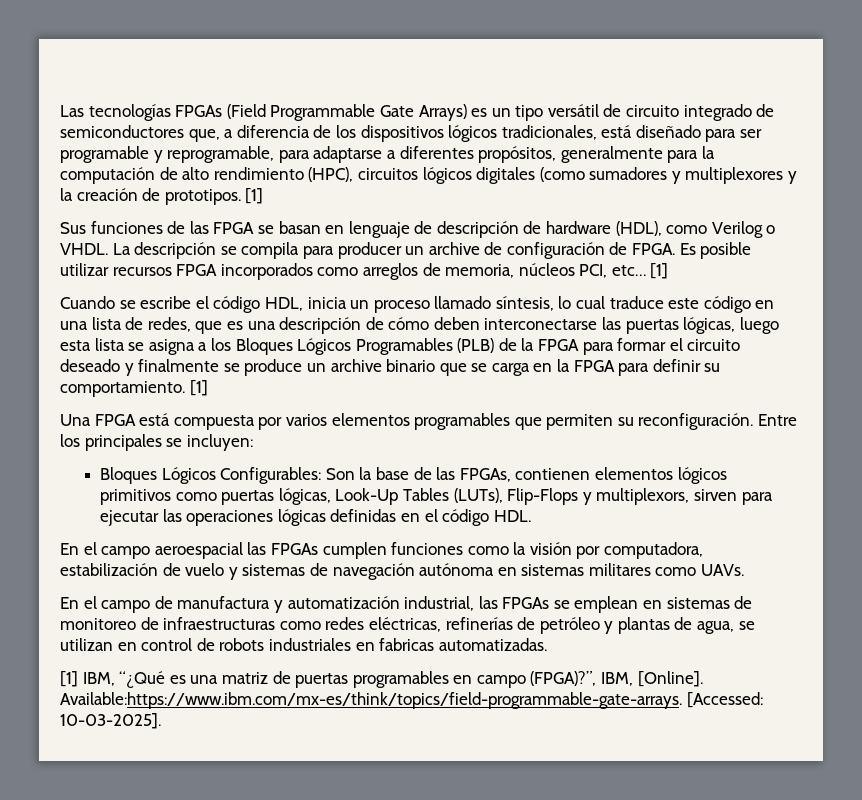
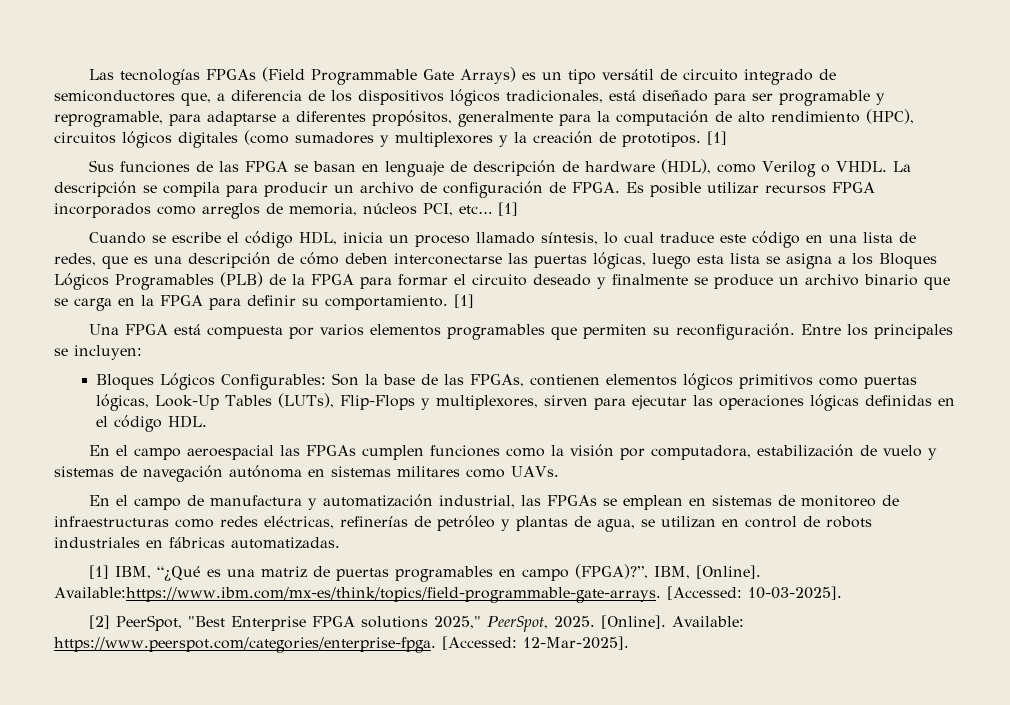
[337,242,480,259] producer un archive -> [264,182,414,197] producir un archivo
[330,359,382,372] archive -> [805,274,859,286] archivo
[596,488,690,505] multiplexors, -> [436,395,539,410] multiplexores,
[379,638,435,651] fabricas -> [169,537,225,548] fábricas
(161, 721) none -> [88,615,744,632] [54,636,629,653] // [2] PeerSpot, "Best Enterprise FPGA solutions 2025," PeerSpot, 2025. [Online]. Available: https://www.peerspot.com/categories/enterprise-fpga. [Accessed: 12-Mar-2025].

